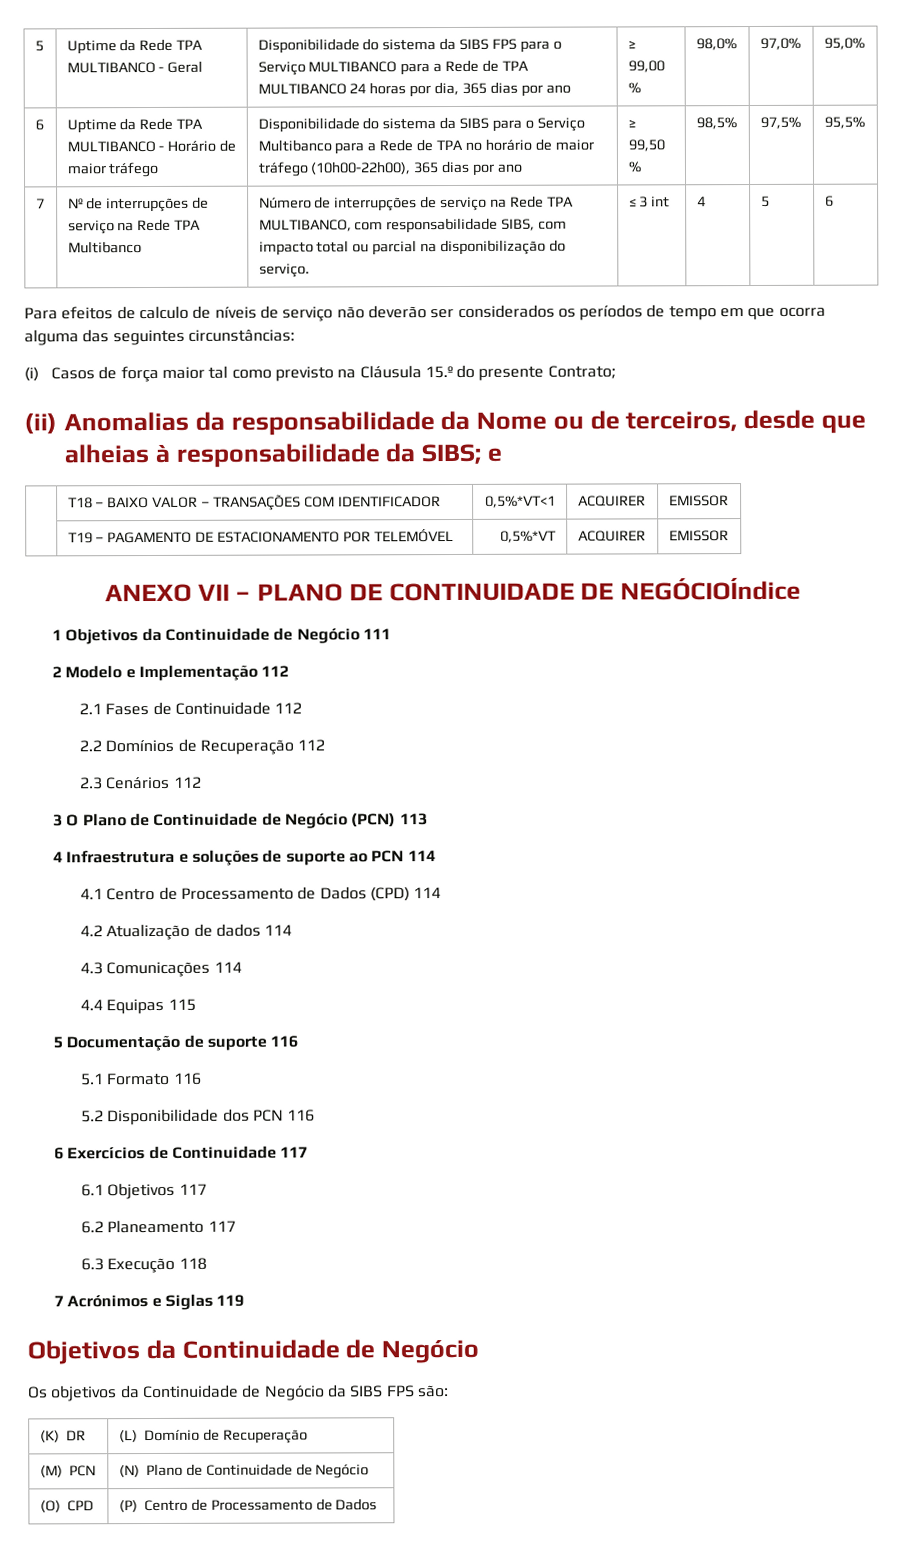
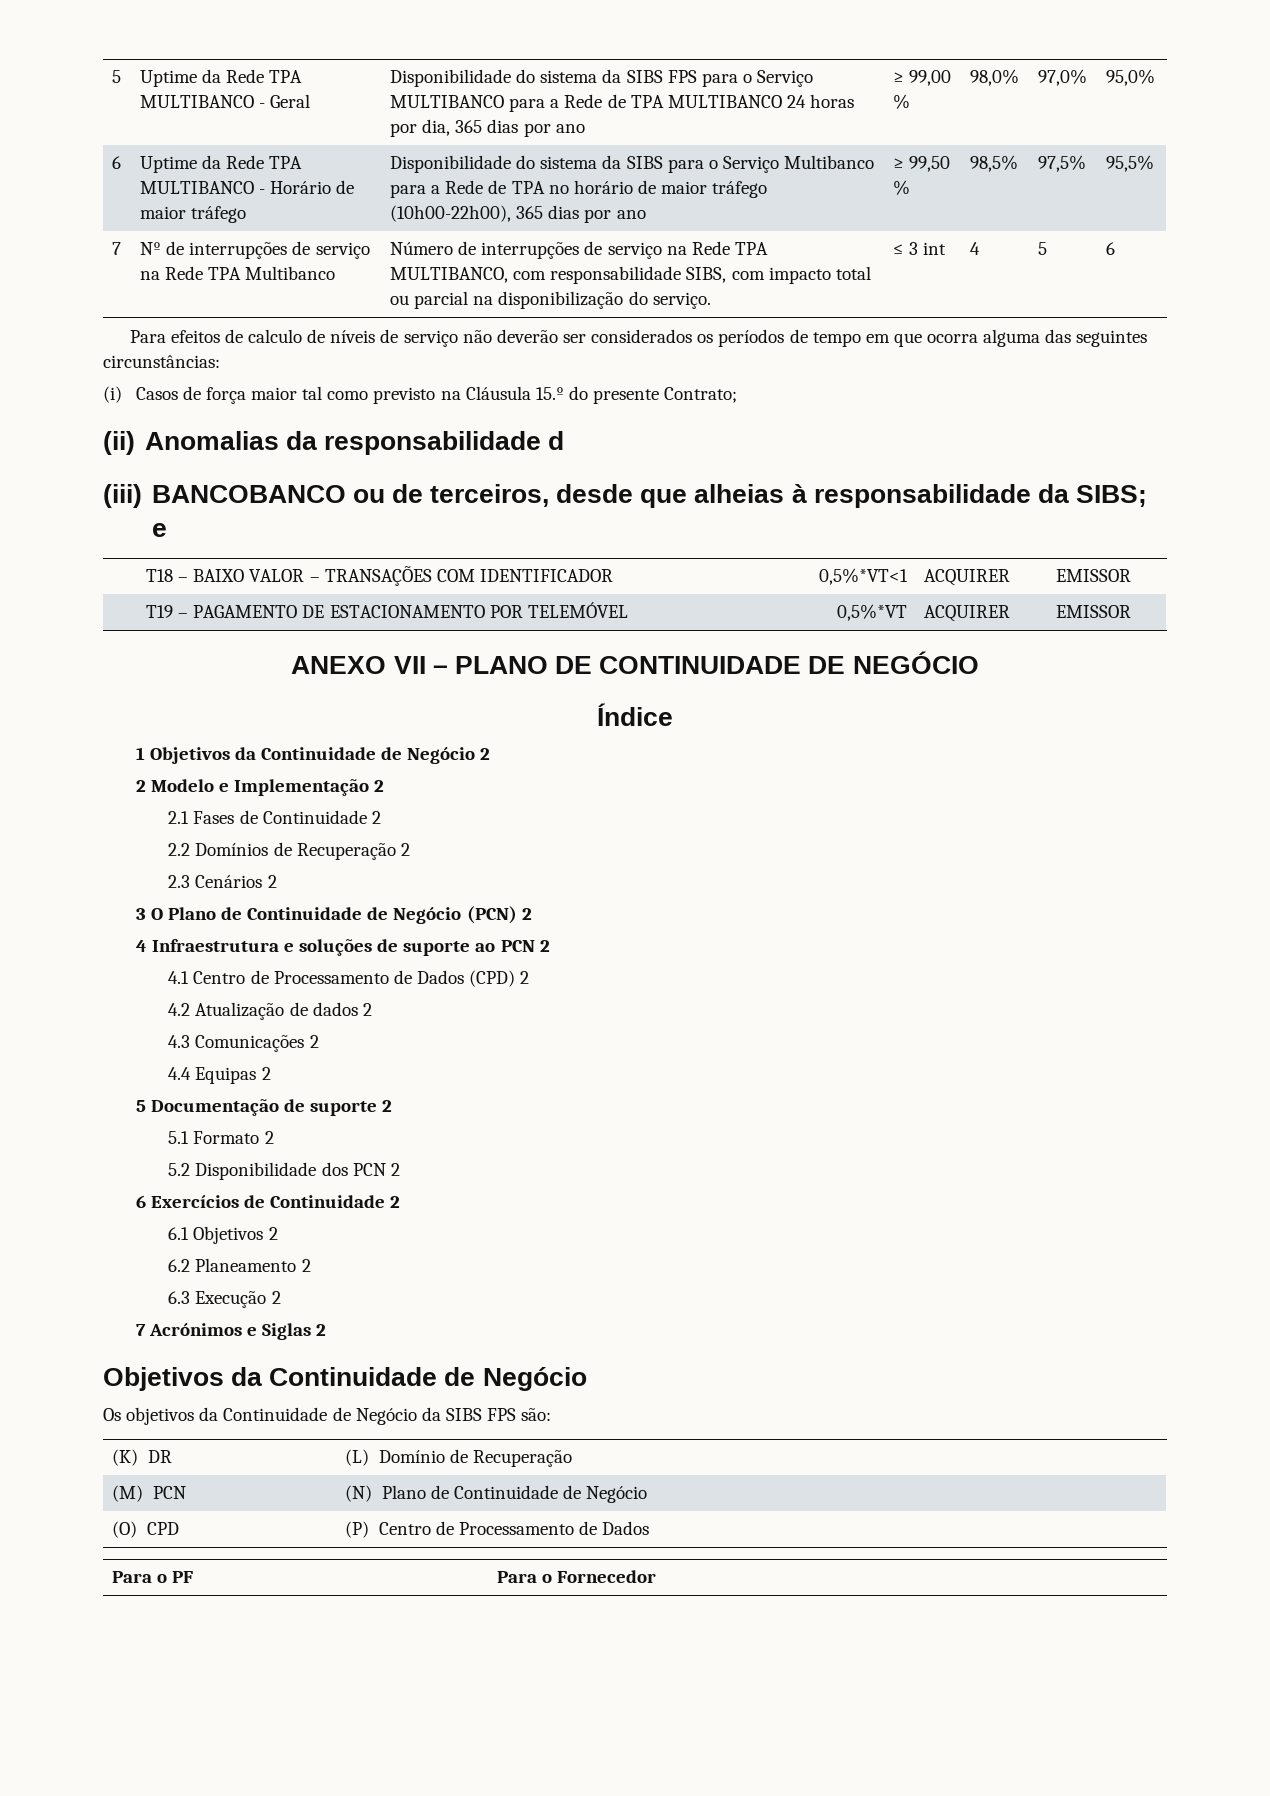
[440,410,547,431] da Nome -> [547,431,564,450] [103,484,346,508] d // (iii) BANCOBANCO
[620,576,802,601] NEGÓCIOÍndice -> [852,651,979,674] [597,703,673,726] NEGÓCIO // Índice
[362,628,391,640] 111 -> [480,748,491,760] 2
[261,665,290,677] 112 -> [374,780,385,792] 2
[274,702,303,714] 112 -> [371,811,381,824] 2
[297,739,326,751] 112 -> [400,843,410,856] 2
[172,776,202,788] 112 -> [267,875,277,888] 2
[399,813,428,826] 113 -> [521,908,532,920] 2
[407,850,436,862] 114 -> [539,940,550,952] 2
[413,887,442,899] 114 -> [520,971,530,984] 2
[264,924,293,936] 114 -> [362,1003,372,1016] 2
[213,961,242,973] 114 -> [309,1035,319,1048] 2
[167,998,196,1011] 115 -> [261,1067,271,1080] 2
[270,1035,299,1048] 116 -> [382,1100,393,1112] 2
[172,1072,202,1085] 116 -> [264,1131,274,1144] 2
[287,1109,316,1122] 116 -> [390,1163,400,1176] 2
[280,1146,309,1158] 117 -> [390,1196,401,1208] 2
[178,1183,207,1195] 117 -> [268,1227,278,1240] 2
[207,1220,236,1232] 117 -> [301,1259,311,1272] 2
[178,1257,207,1270] 118 -> [271,1291,281,1304] 2
[216,1294,245,1307] 119 -> [316,1324,327,1336] 2
(378, 1504) none -> [112,1571,194,1583] [497,1570,657,1583] // Para o PF | Para o Fornecedor

